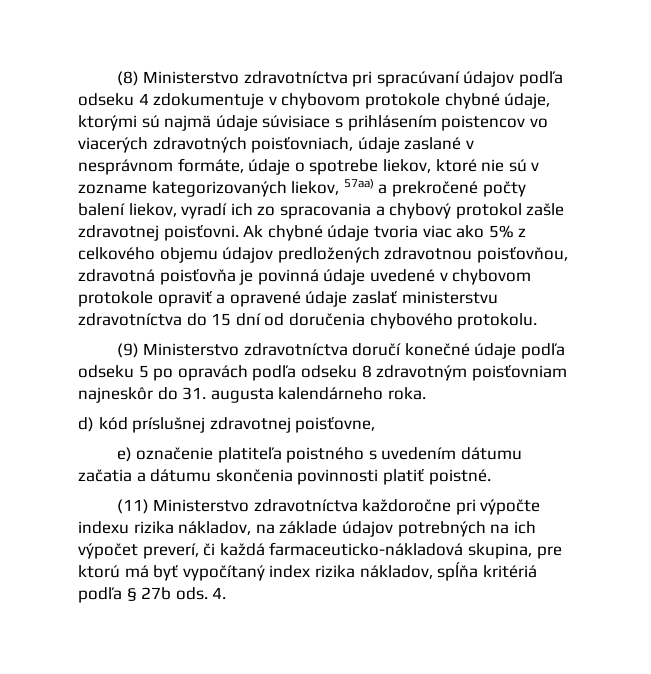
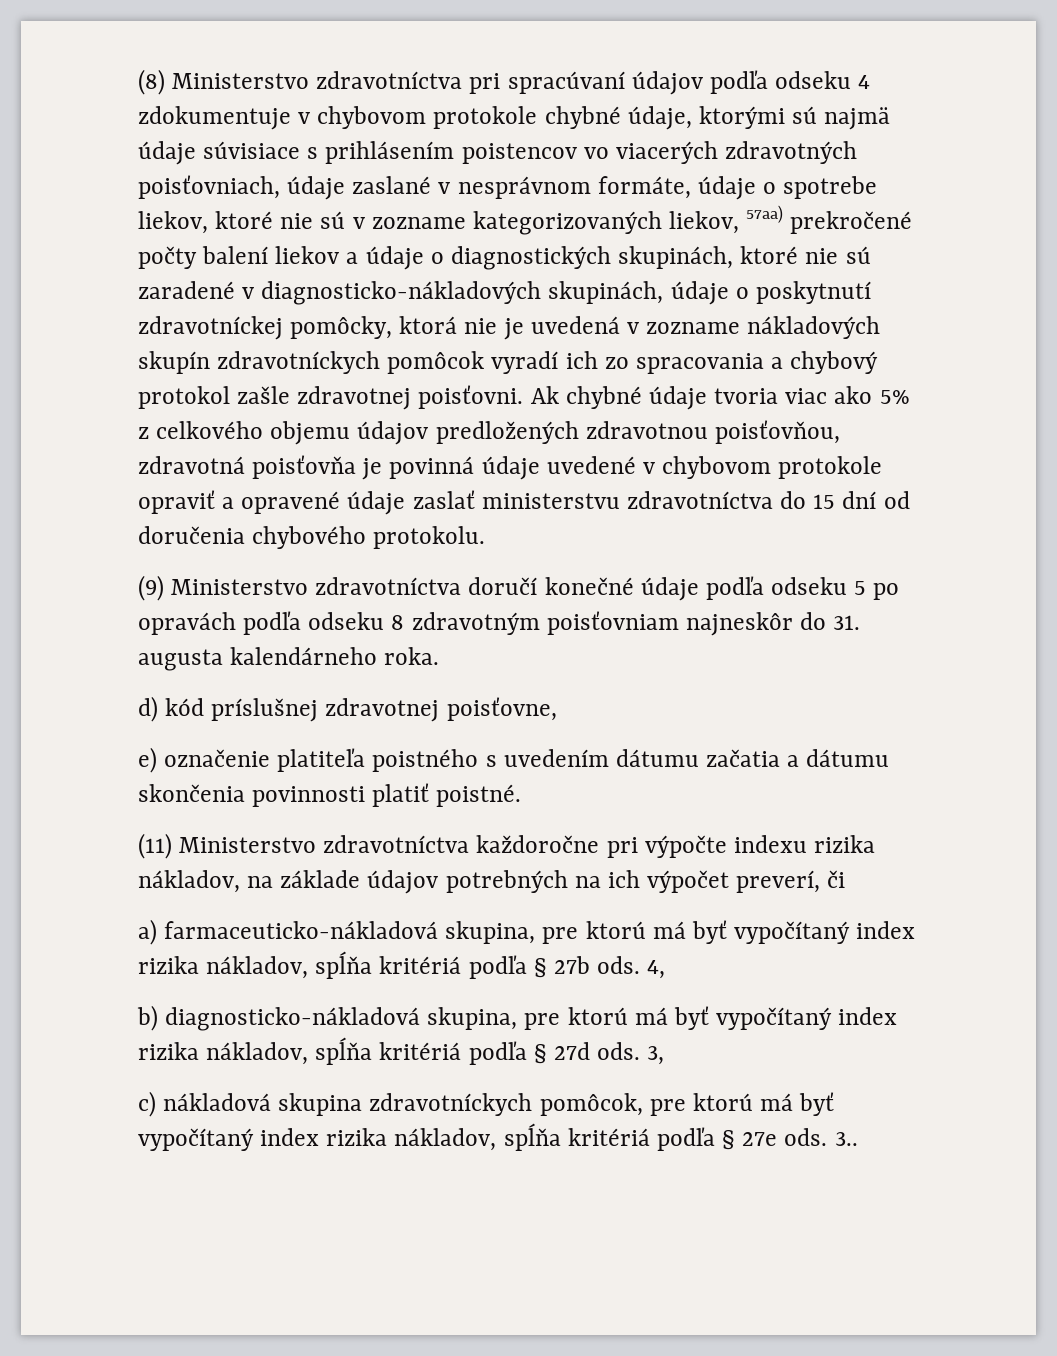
[378,184,388,194] a -> (784, 214) none
[128,203,177,217] liekov, -> [275,246,871,270] [138,281,871,305] [138,316,881,340] [138,351,485,374] liekov a údaje o diagnostických skupinách, ktoré nie sú zaradené v diagnosticko-nákladových skupinách, údaje o poskytnutí zdravotníckej pomôcky, ktorá nie je uvedená v zozname nákladových skupín zdravotníckych pomôcok
[219,543,265,556] každá -> [138,919,157,945] // a)
[212,587,227,599] 4. -> [647,960,666,979] [137,1005,898,1031] [138,1037,665,1065] [138,1091,835,1117] [138,1123,858,1151] 4, // b) diagnosticko-nákladová skupina, pre ktorú má byť vypočítaný index rizika nákladov, spĺňa kritériá podľa § 27d ods. 3, // c) nákladová skupina zdravotníckych pomôcok, pre ktorú má byť vypočítaný index rizika nákladov, spĺňa kritériá podľa § 27e ods. 3..

